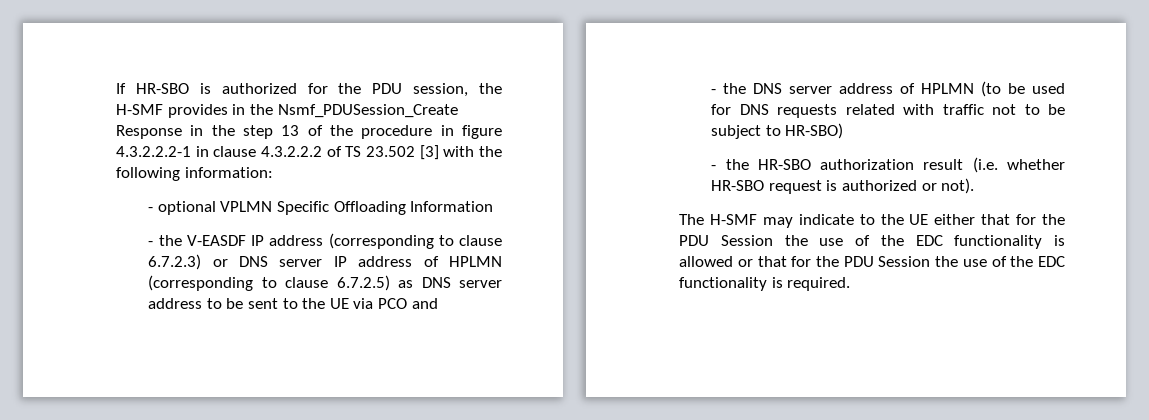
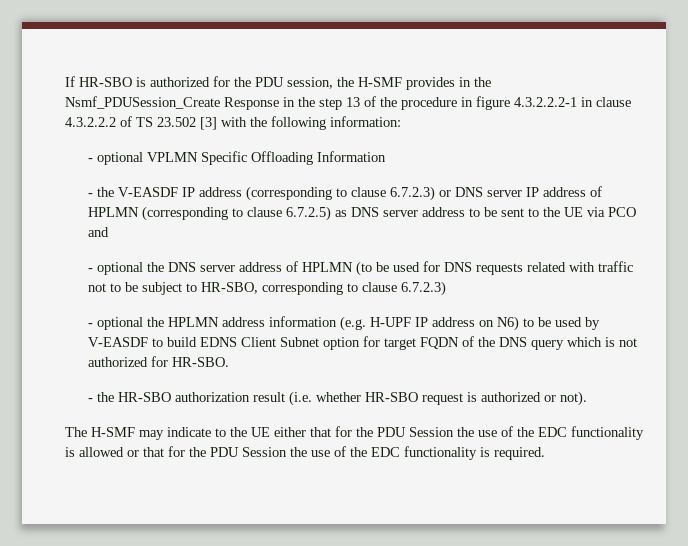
(717, 91) none -> [97,262,144,275] optional
[785,123,844,139] HR-SBO) -> [201,281,447,296] [88,316,601,331] [88,336,638,350] [88,356,230,367] HR-SBO, corresponding to clause 6.7.2.3) // - optional the HPLMN address information (e.g. H-UPF IP address on N6) to be used by V-EASDF to build EDNS Client Subnet option for target FQDN of the DNS query which is not authorized for HR-SBO.

